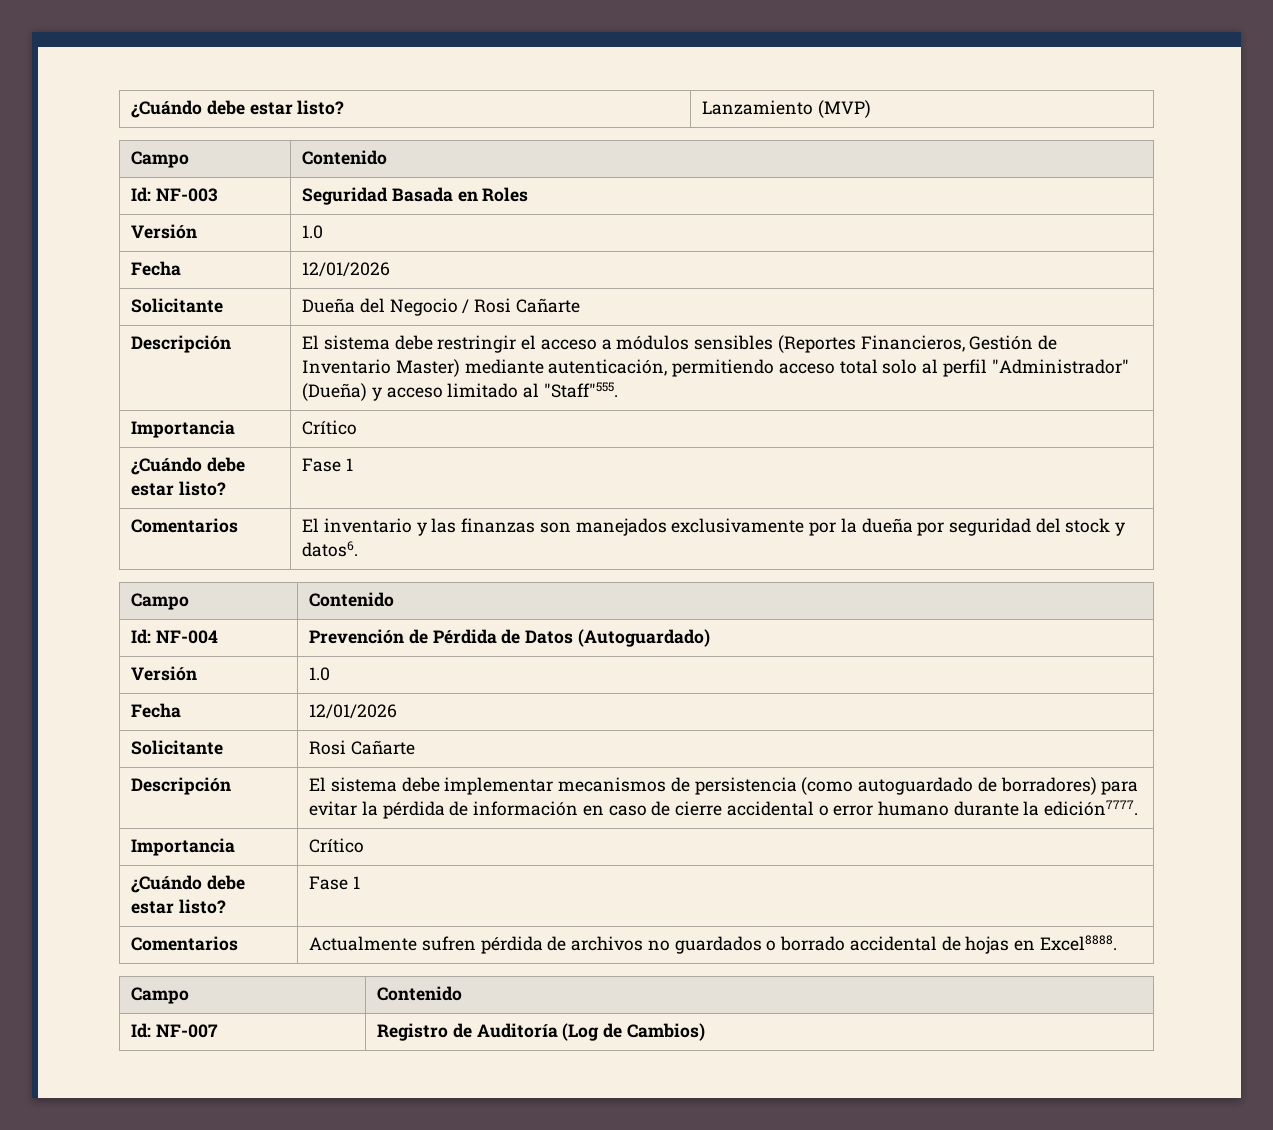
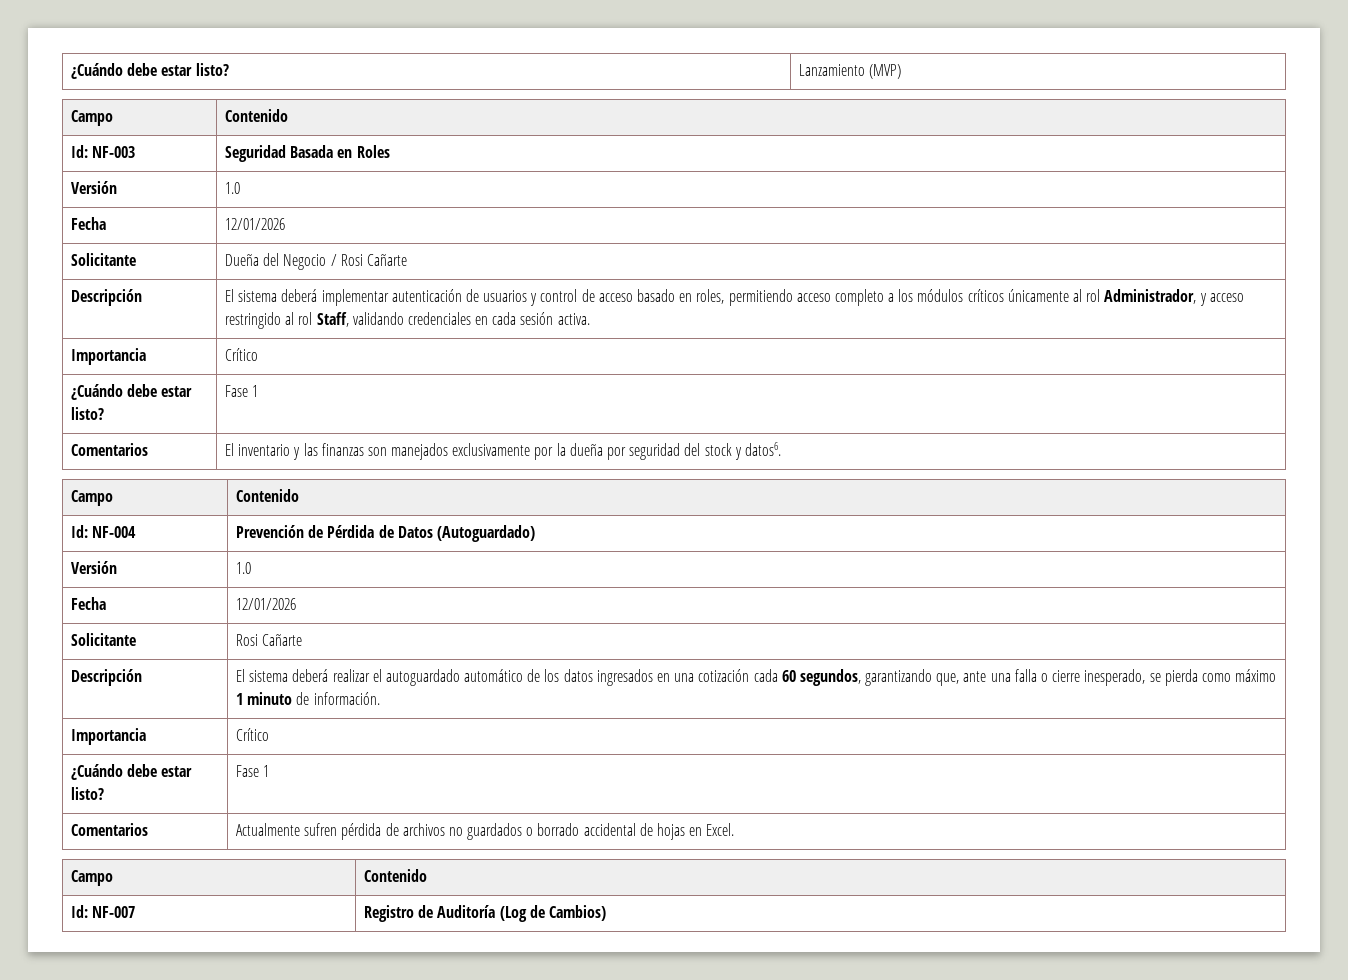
[394,335,1057,353] [302,359,1129,377] [302,382,618,401] debe restringir el acceso a módulos sensibles (Reportes Financieros, Gestión de Inventario Master) mediante autenticación, permitiendo acceso total solo al perfil "Administrador" (Dueña) y acceso limitado al "Staff"555. -> [281,289,1244,306] [224,312,590,329] deberá implementar autenticación de usuarios y control de acceso basado en roles, permitiendo acceso completo a los módulos críticos únicamente al rol Administrador, y acceso restringido al rol Staff, validando credenciales en cada sesión activa.
[401,777,1139,795] [309,800,1139,819] debe implementar mecanismos de persistencia (como autoguardado de borradores) para evitar la pérdida de información en caso de cierre accidental o error humano durante la edición7777. -> [292,669,1277,686] [235,692,380,705] deberá realizar el autoguardado automático de los datos ingresados en una cotización cada 60 segundos, garantizando que, ante una falla o cierre inesperado, se pierda como máximo 1 minuto de información.
[1039,935,1117,951] Excel8888. -> [706,823,735,836] Excel.

